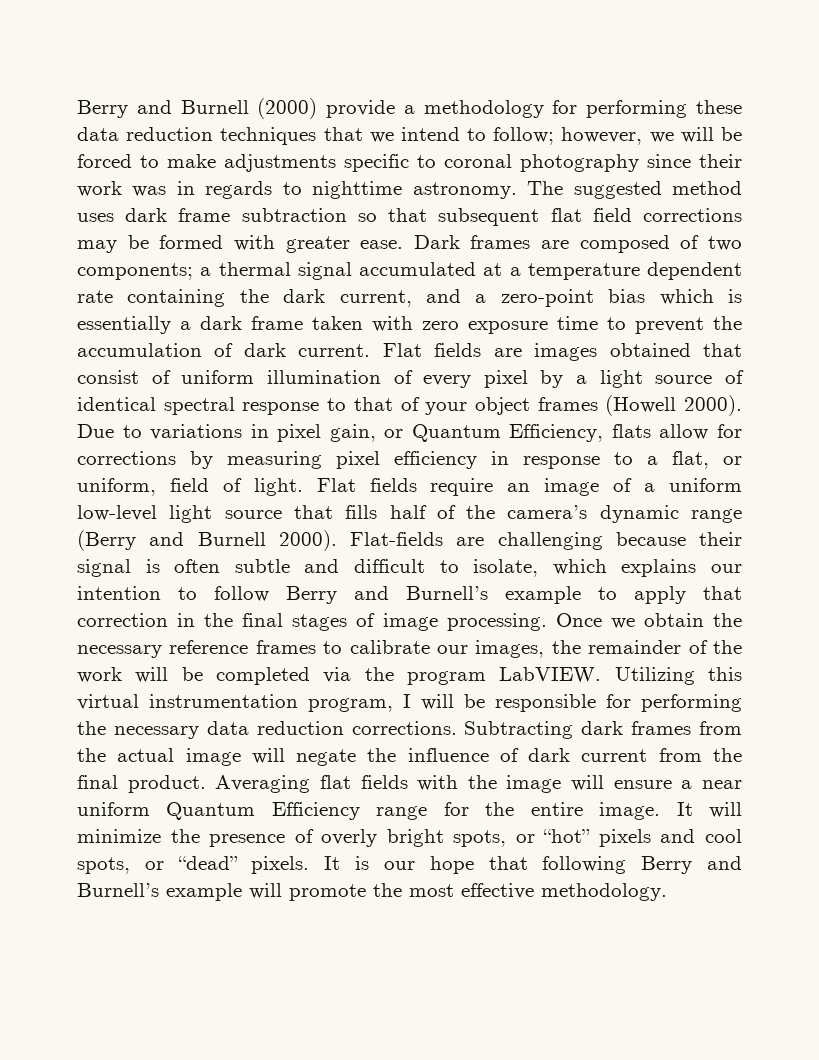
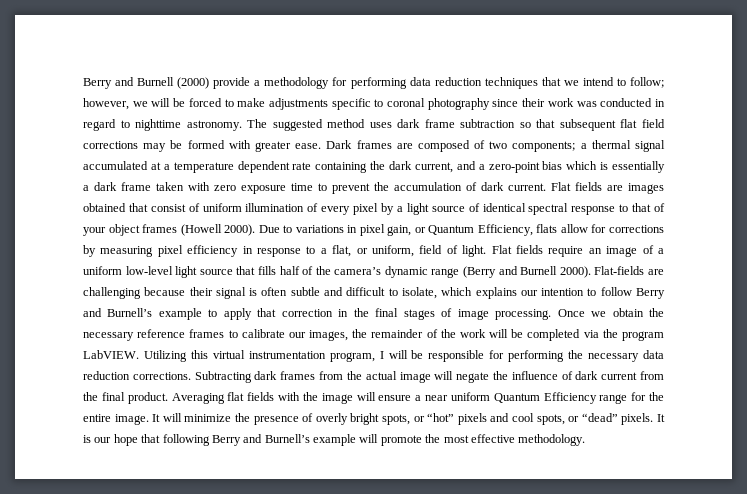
[696,100,742,114] these -> (407, 83) none
[176,181,273,199] in regards -> [600,98,665,107] [83,119,116,131] conducted in regard

